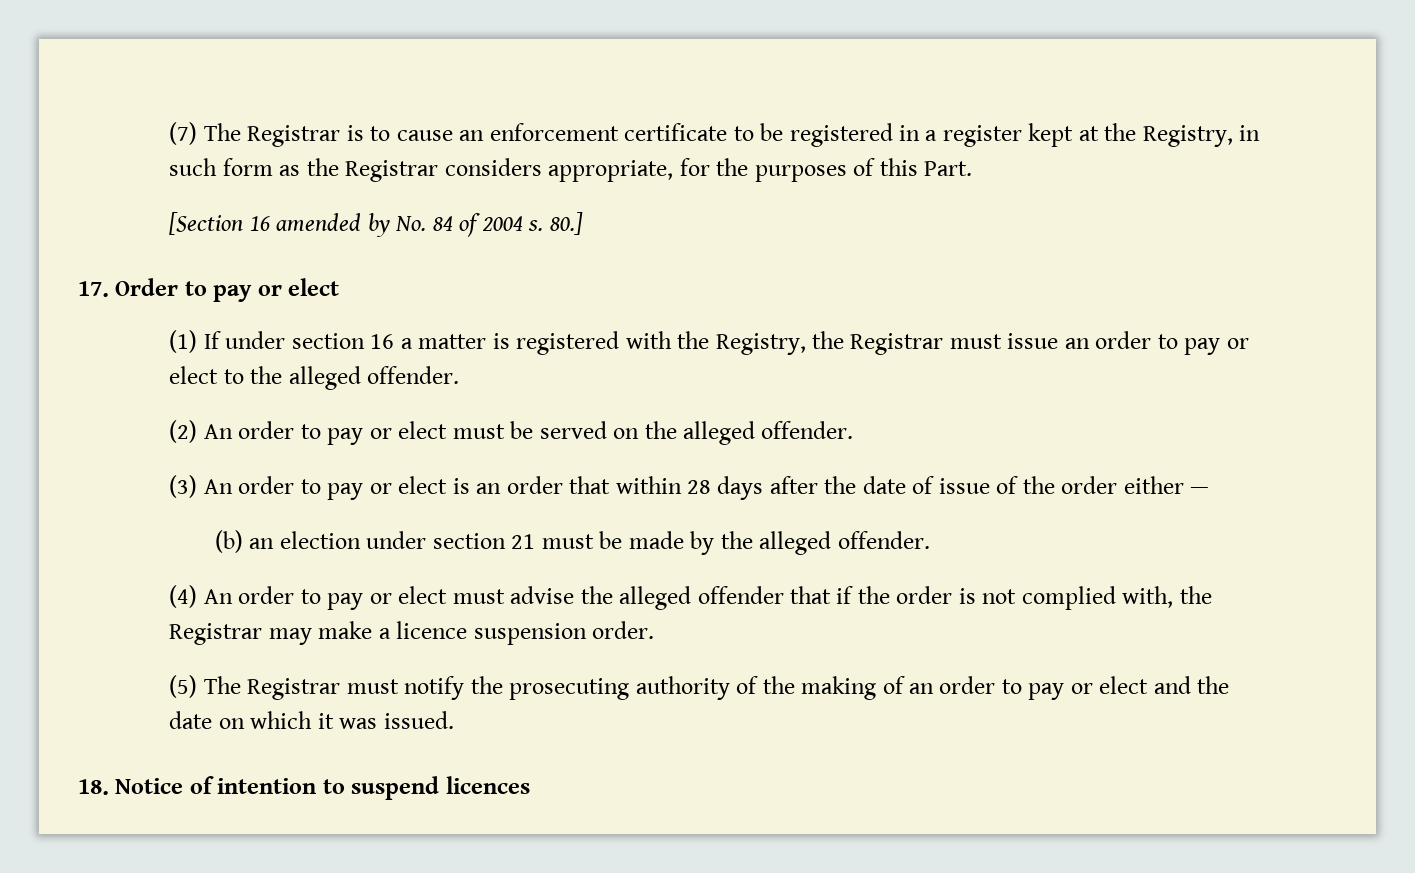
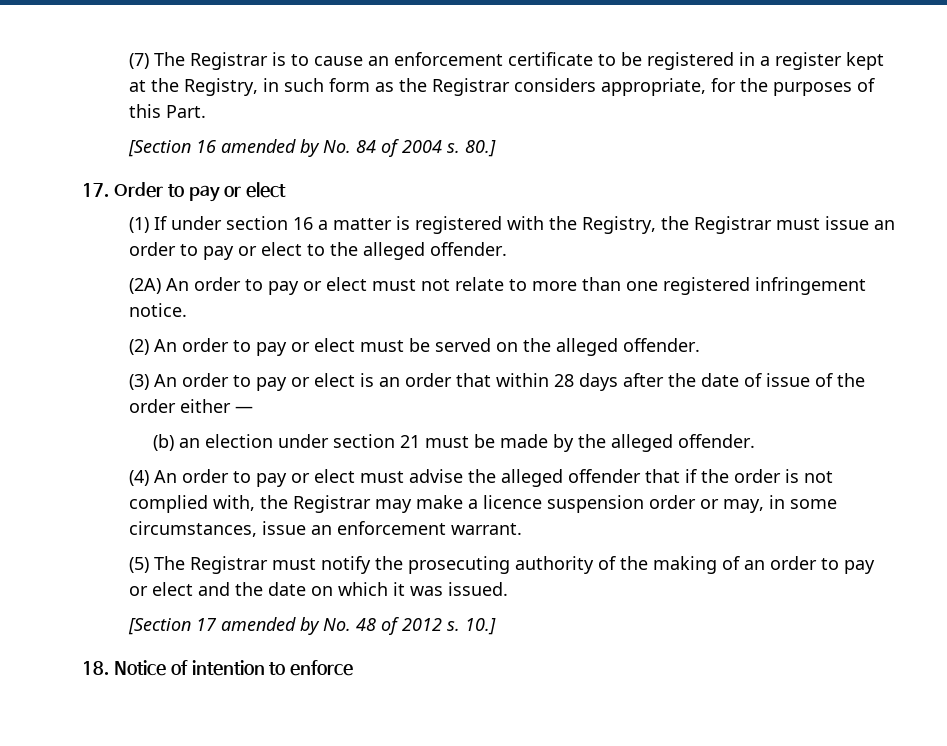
(460, 375) none -> [129,277,867,295] [129,303,188,317] // (2A) An order to pay or elect must not relate to more than one registered infringement notice.
[592,621,655,639] order. -> [649,495,838,513] [129,521,523,537] order or may, in some circumstances, issue an enforcement warrant.
(454, 720) none -> [128,617,497,635] // [Section 17 amended by No. 48 of 2012 s. 10.]
[351,776,530,800] suspend licences -> [290,660,354,676] enforce

